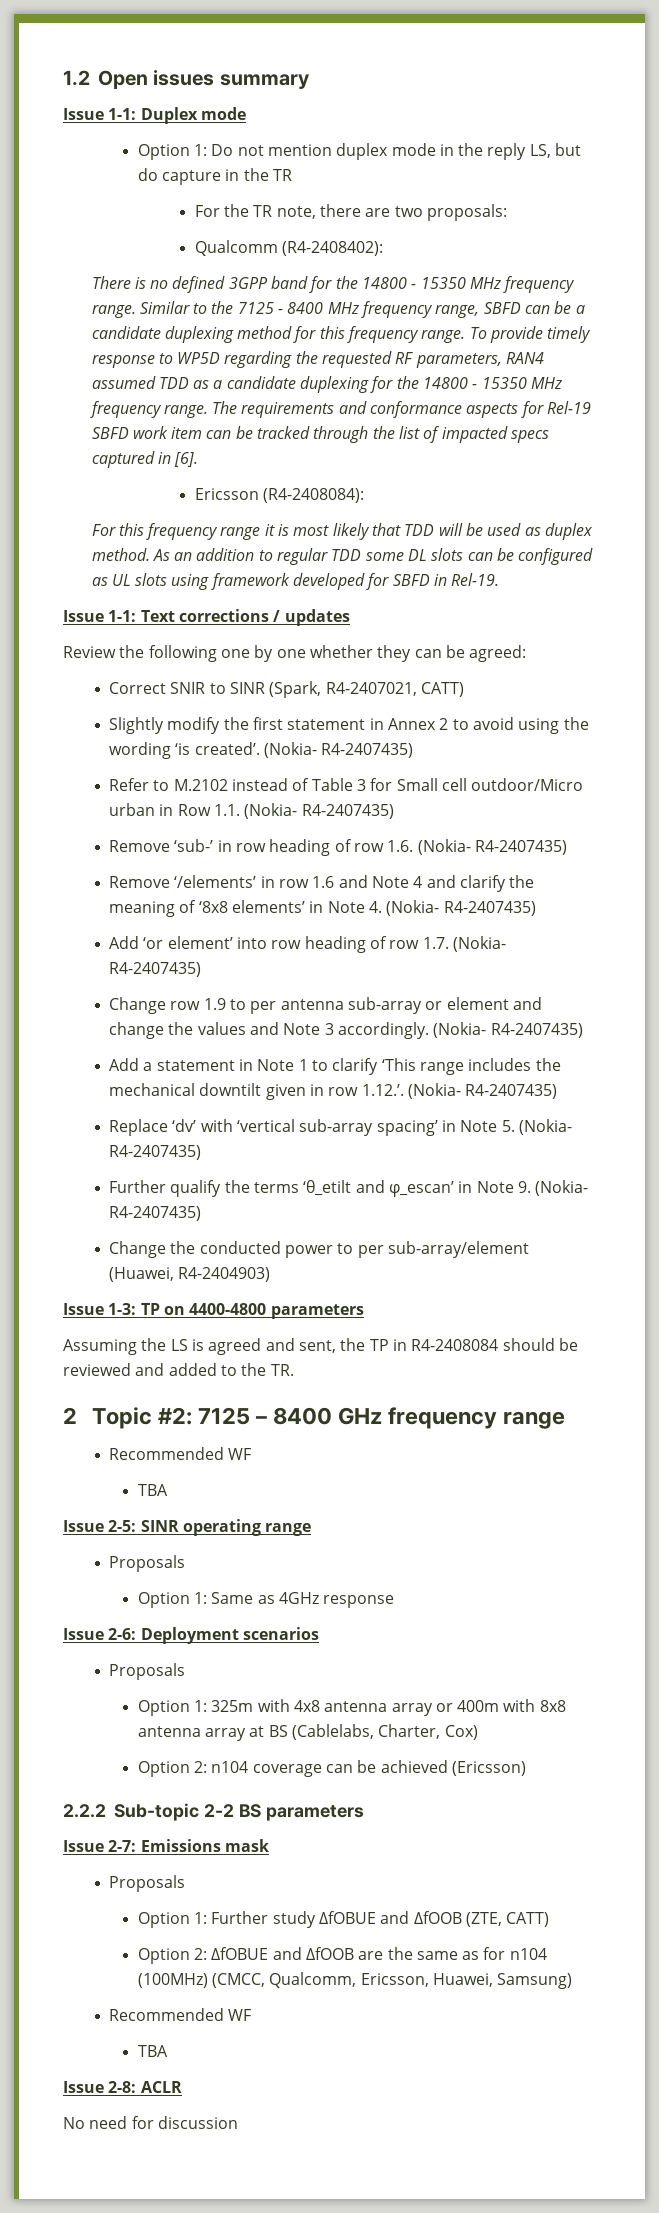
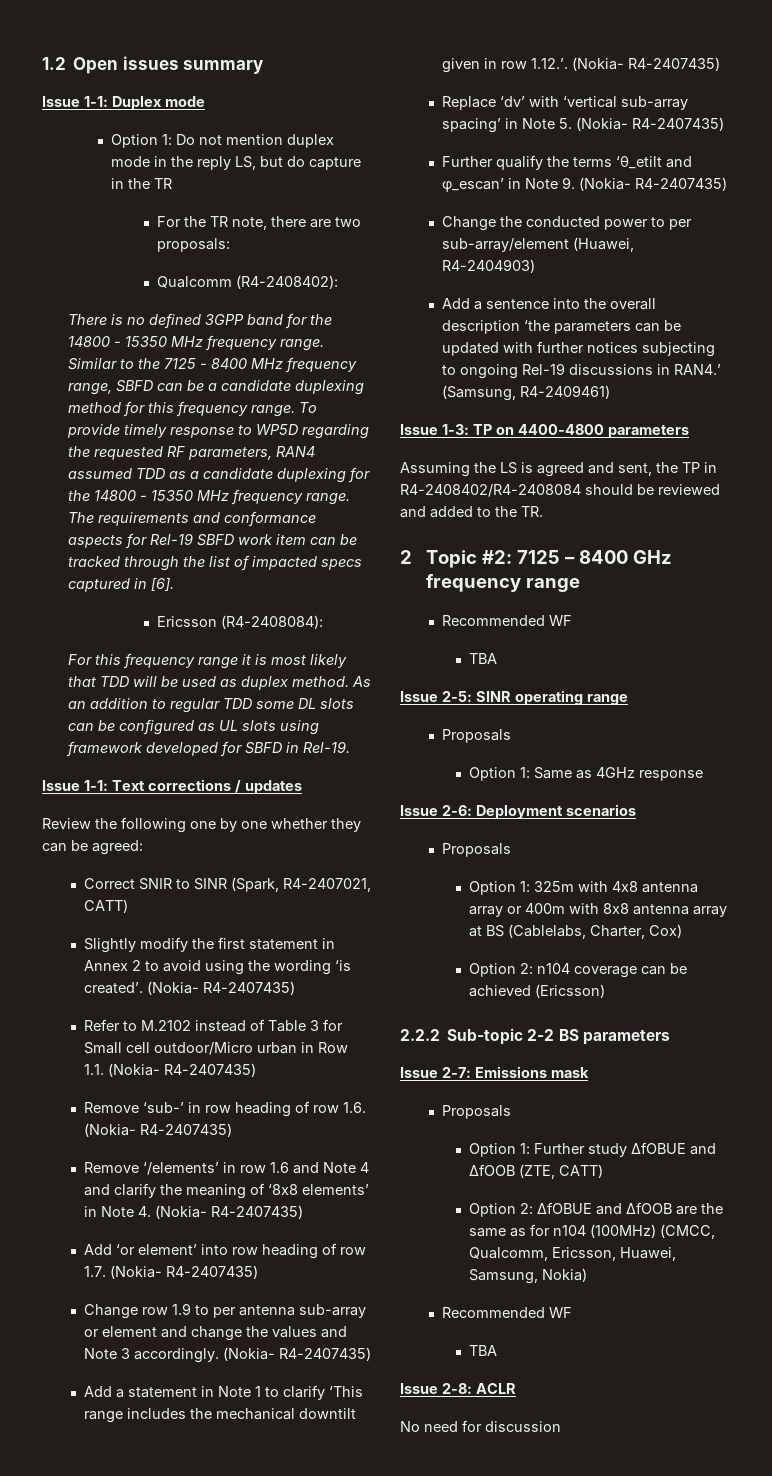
(271, 1274) none -> [442,298,657,310] [442,320,682,334] [442,341,716,357] [442,363,722,379] [442,385,611,401] // Add a sentence into the overall description ‘the parameters can be updated with further notices subjecting to ongoing Rel-19 discussions in RAN4.’ (Samsung, R4-2409461)
[411,1339,499,1351] R4-2408084 -> [400,484,581,497] R4-2408402/R4-2408084
[497,1973,573,1989] Samsung) -> [468,1268,587,1284] Samsung, Nokia)

